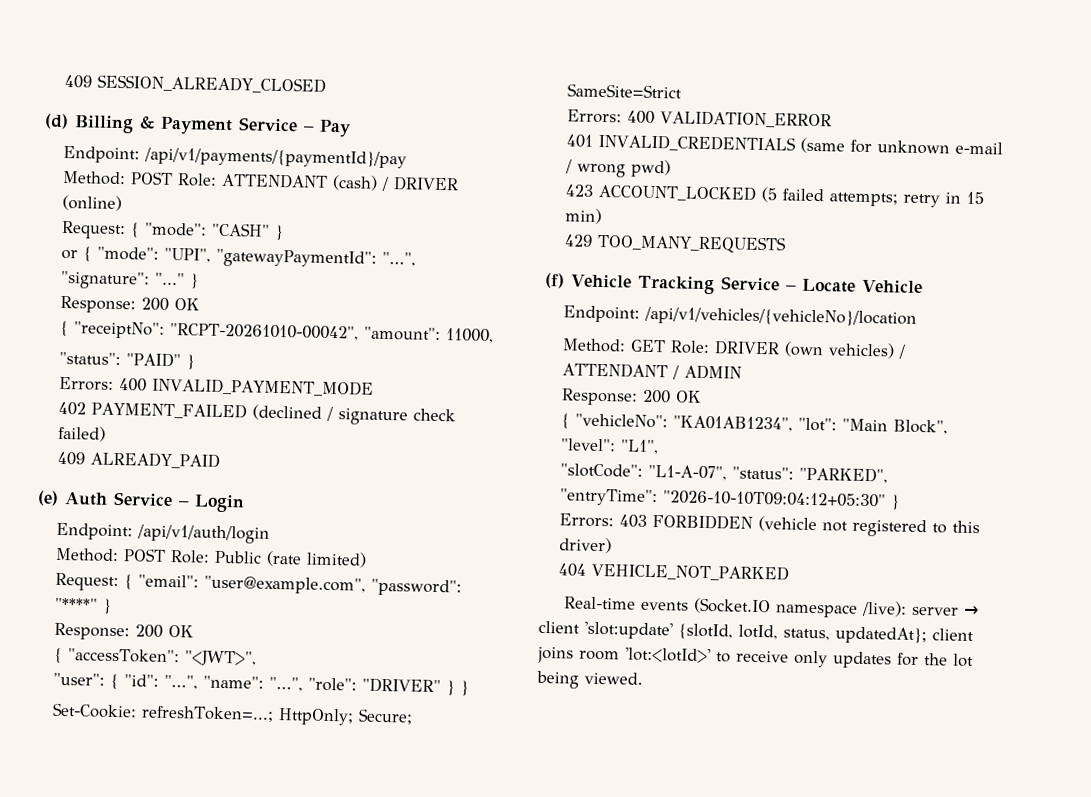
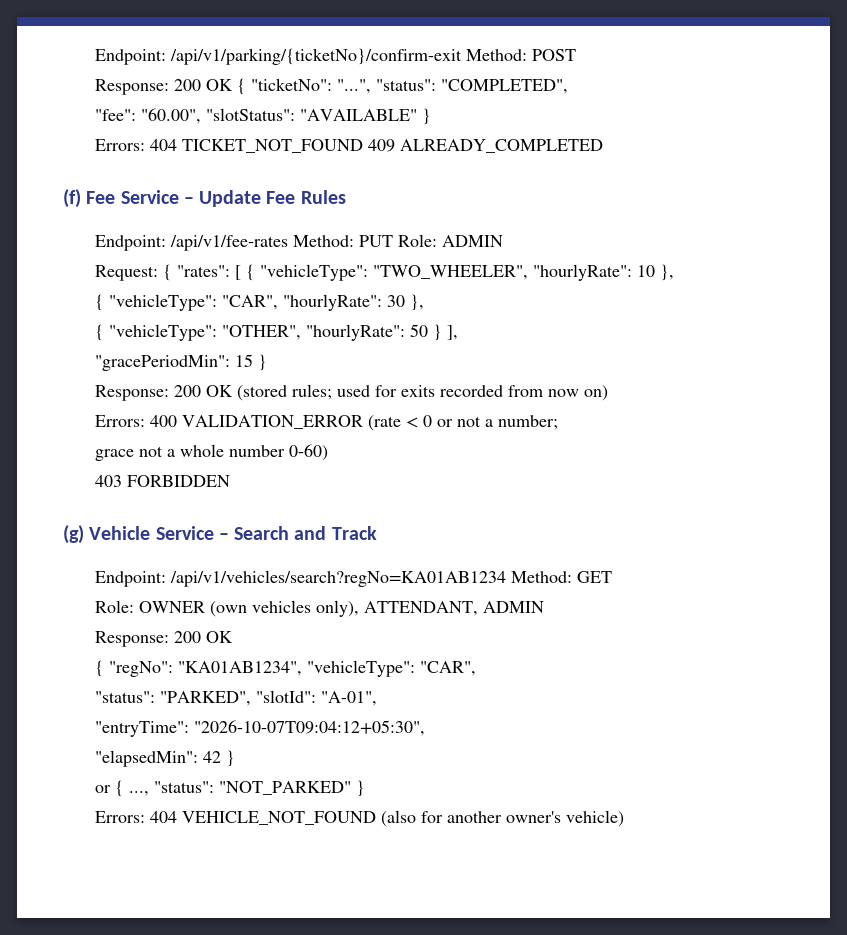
[64,74,327,94] [44,113,351,138] [63,145,408,169] [62,170,460,192] [62,194,123,212] [61,220,285,241] [61,246,417,269] [60,270,200,290] [60,295,201,314] [60,320,495,344] [59,351,196,370] [59,376,375,397] [58,401,457,426] [58,425,107,442] [57,451,221,469] [37,490,245,513] [56,522,271,544] [55,547,368,568] [55,572,463,597] [54,597,113,614] [54,622,195,641] [53,647,258,667] [53,672,470,696] [52,702,414,726] [567,83,683,99] [567,109,833,129] [566,133,1004,155] [565,159,672,178] [565,183,985,208] [565,208,603,225] [564,233,788,254] [545,272,923,295] [563,305,918,328] 409 SESSION_ALREADY_CLOSED // (d) Billing & Payment Service – Pay // Endpoint: /api/v1/payments/{paymentId}/pay // Method: POST Role: ATTENDANT (cash) / DRIVER (online) // Request: { "mode": "CASH" } // or { "mode": "UPI", "gatewayPaymentId": "...", "signature": "..." } // Response: 200 OK // { "receiptNo": "RCPT-20261010-00042", "amount": 11000, // "status": "PAID" } // Errors: 400 INVALID_PAYMENT_MODE // 402 PAYMENT_FAILED (declined / signature check failed) // 409 ALREADY_PAID // (e) Auth Service – Login // Endpoint: /api/v1/auth/login // Method: POST Role: Public (rate limited) // Request: { "email": "user@example.com", "password": "****" } // Response: 200 OK // { "accessToken": "<JWT>", // "user": { "id": "...", "name": "...", "role": "DRIVER" } } // Set-Cookie: refreshToken=...; HttpOnly; Secure; SameSite=Strict // Errors: 400 VALIDATION_ERROR // 401 INVALID_CREDENTIALS (same for unknown e-mail / wrong pwd) // 423 ACCOUNT_LOCKED (5 failed attempts; retry in 15 min) // 429 TOO_MANY_REQUESTS // (f) Vehicle Tracking Service – Locate Vehicle // Endpoint: /api/v1/vehicles/{vehicleNo}/location // -> [94,48,576,65] [94,78,568,95] [94,108,431,125] [94,139,603,153] [63,189,346,208] [94,234,503,251] [94,264,674,281] [94,294,424,311] [94,324,458,341] [94,354,267,371] [94,384,608,401] [94,415,558,431] [94,444,328,461] [94,475,230,487] [63,525,377,544] [94,570,506,587] Endpoint: /api/v1/parking/{ticketNo}/confirm-exit Method: POST // Response: 200 OK { "ticketNo": "...", "status": "COMPLETED", // "fee": "60.00", "slotStatus": "AVAILABLE" } // Errors: 404 TICKET_NOT_FOUND 409 ALREADY_COMPLETED // (f) Fee Service – Update Fee Rules // Endpoint: /api/v1/fee-rates Method: PUT Role: ADMIN // Request: { "rates": [ { "vehicleType": "TWO_WHEELER", "hourlyRate": 10 }, // { "vehicleType": "CAR", "hourlyRate": 30 }, // { "vehicleType": "OTHER", "hourlyRate": 50 } ], // "gracePeriodMin": 15 } // Response: 200 OK (stored rules; used for exits recorded from now on) // Errors: 400 VALIDATION_ERROR (rate < 0 or not a number; // grace not a whole number 0-60) // 403 FORBIDDEN // (g) Vehicle Service – Search and Track // Endpoint: /api/v1/vehicles/search?regNo=KA01AB1234
[670,340,907,359] [562,362,680,380] Role: DRIVER (own vehicles) / ATTENDANT / -> [94,600,478,617] // Role: OWNER (own vehicles only), ATTENDANT,
[575,413,949,435] [561,438,660,455] [560,463,728,481] "vehicleNo": "KA01AB1234", "lot": "Main Block", "level": "L1", // "slotCode": "L1-A-07", -> [108,660,476,677] "regNo": "KA01AB1234", "vehicleType": "CAR", //
(889, 475) none -> [255,690,377,706] "slotId": "A-01",
[663,490,901,510] [559,513,981,538] [559,537,613,554] [558,562,790,582] [563,596,979,618] [538,620,974,645] [537,646,974,669] [536,670,643,689] "2026-10-10T09:04:12+05:30" } // Errors: 403 FORBIDDEN (vehicle not registered to this driver) // 404 VEHICLE_NOT_PARKED // Real-time events (Socket.IO namespace /live): server → client 'slot:update' {slotId, lotId, status, updatedAt}; client joins room 'lot:<lotId>' to receive only updates for the lot being viewed. -> [193,720,425,736] [94,750,235,767] [94,780,365,797] [94,810,624,827] "2026-10-07T09:04:12+05:30", // "elapsedMin": 42 } // or { ..., "status": "NOT_PARKED" } // Errors: 404 VEHICLE_NOT_FOUND (also for another owner's vehicle)

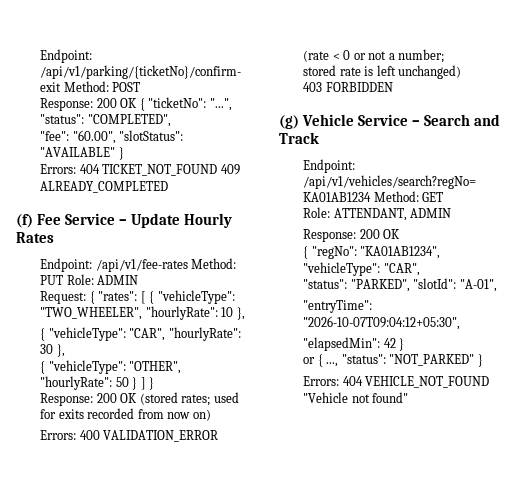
[266,190,346,204] Fee Rules -> [183,213,232,228] [16,232,54,243] Hourly Rates
[446,325,458,340] [94,354,253,371] ], // "gracePeriodMin": 15 -> [140,377,146,390] ]
[291,384,332,400] rules; -> [181,394,211,406] rates;
[94,444,328,461] grace not a whole number 0-60) -> [303,65,462,79] stored rate is left unchanged)
[138,600,359,617] OWNER (own vehicles only), -> (331, 212) none
[380,810,624,827] (also for another owner's vehicle) -> [303,392,409,403] "Vehicle not found"

